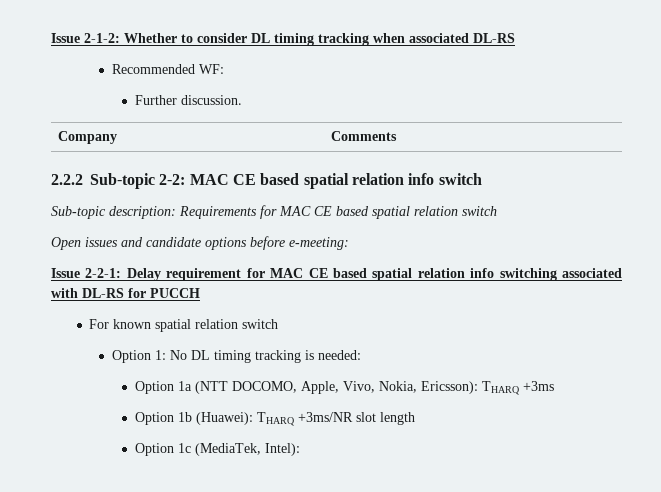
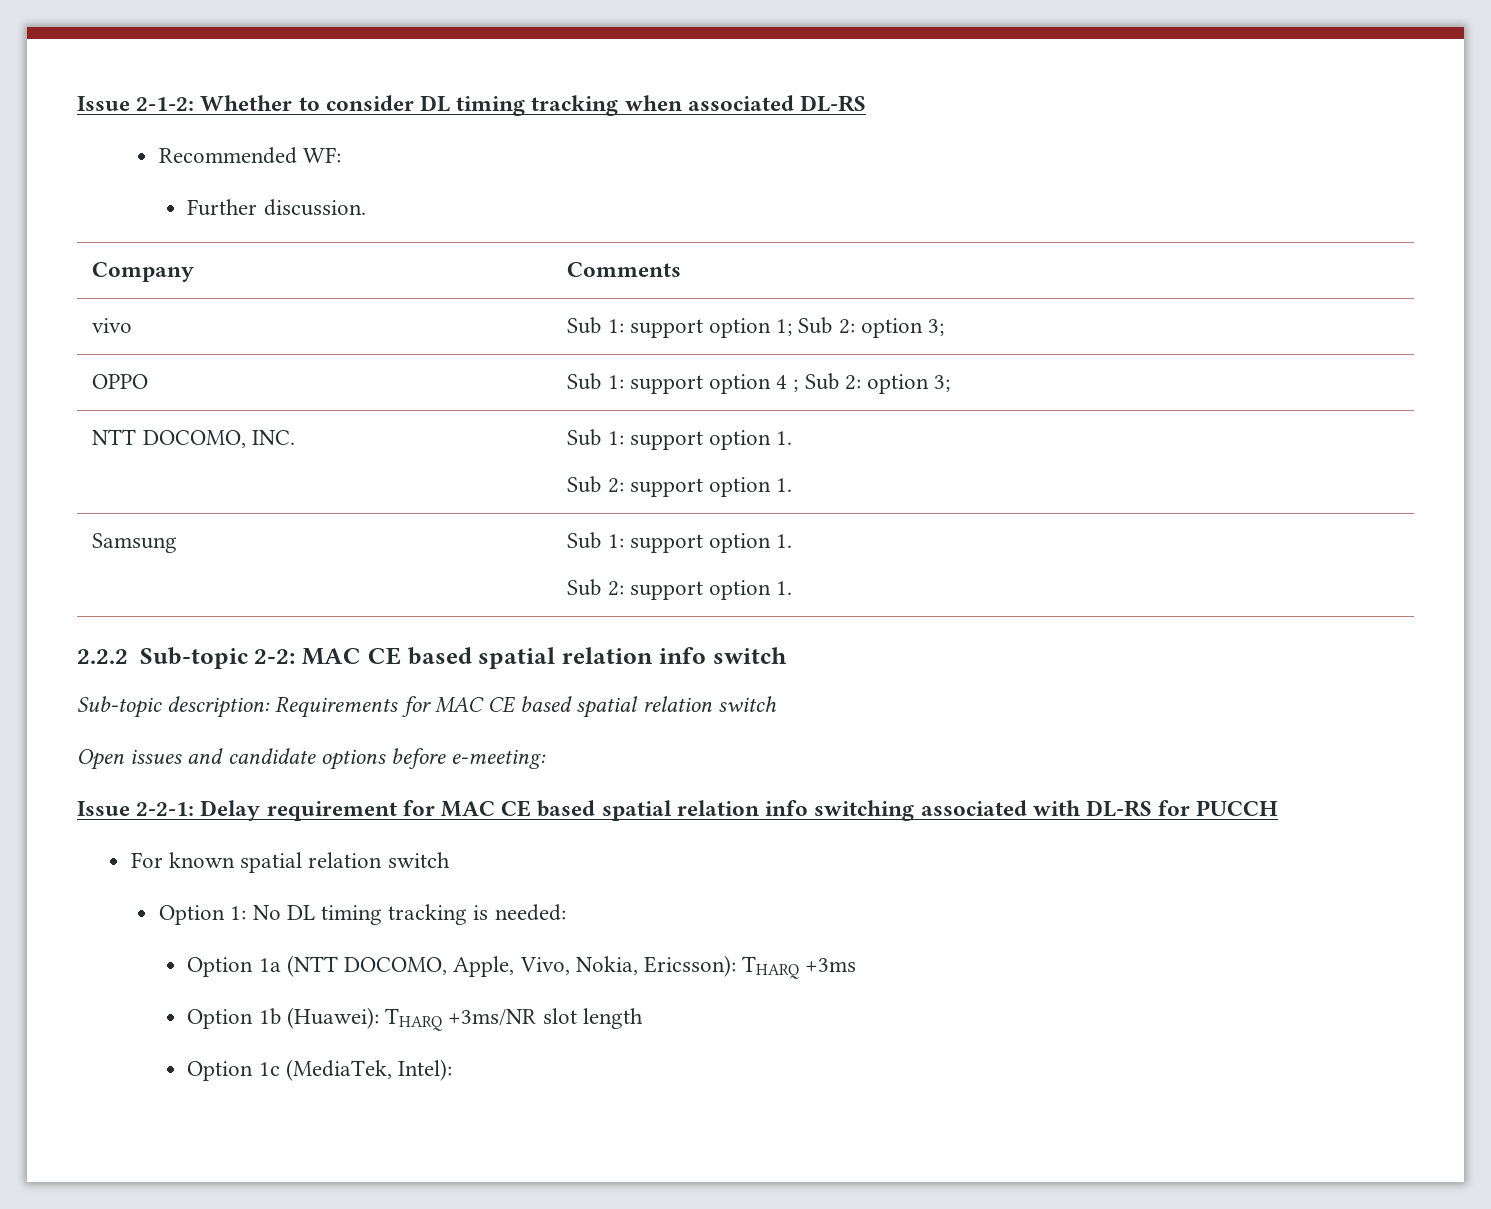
(397, 136) none -> [92,318,133,333] [567,317,945,338] [92,374,149,389] [567,373,951,394] [92,429,295,448] [567,429,793,450] [567,476,793,497] [92,533,178,553] [567,532,793,553] [567,579,793,600] // vivo | Sub 1: support option 1; Sub 2: option 3; // OPPO | Sub 1: support option 4 ; Sub 2: option 3; // NTT DOCOMO, INC. | Sub 1: support option 1. // Sub 2: support option 1. // Samsung | Sub 1: support option 1. // Sub 2: support option 1.

